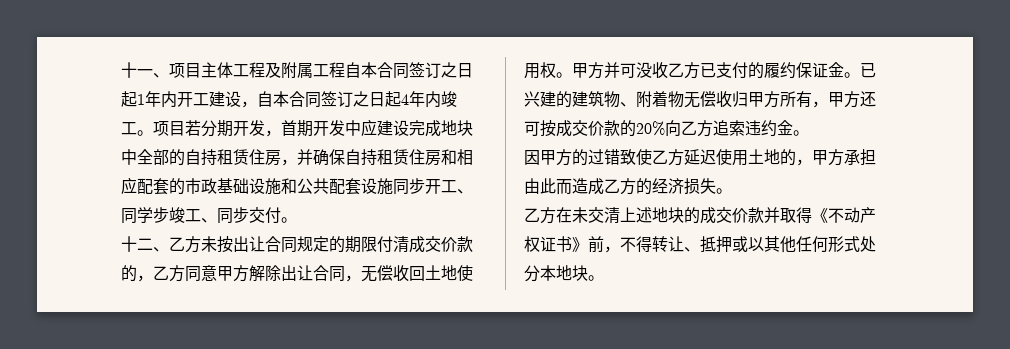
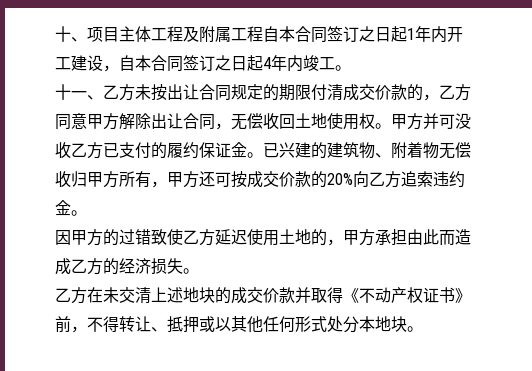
[121,62,153,78] 十一 -> [55,26,71,42] 十
[153,119,473,137] [121,149,473,166] [121,177,473,195] [121,207,297,224] [121,236,153,252] 项目若分期开发，首期开发中应建设完成地块中全部的自持租赁住房，并确保自持租赁住房和相应配套的市政基础设施和公共配套设施同步开工、同学步竣工、同步交付。 // 十二 -> [55,84,87,100] // 十一

